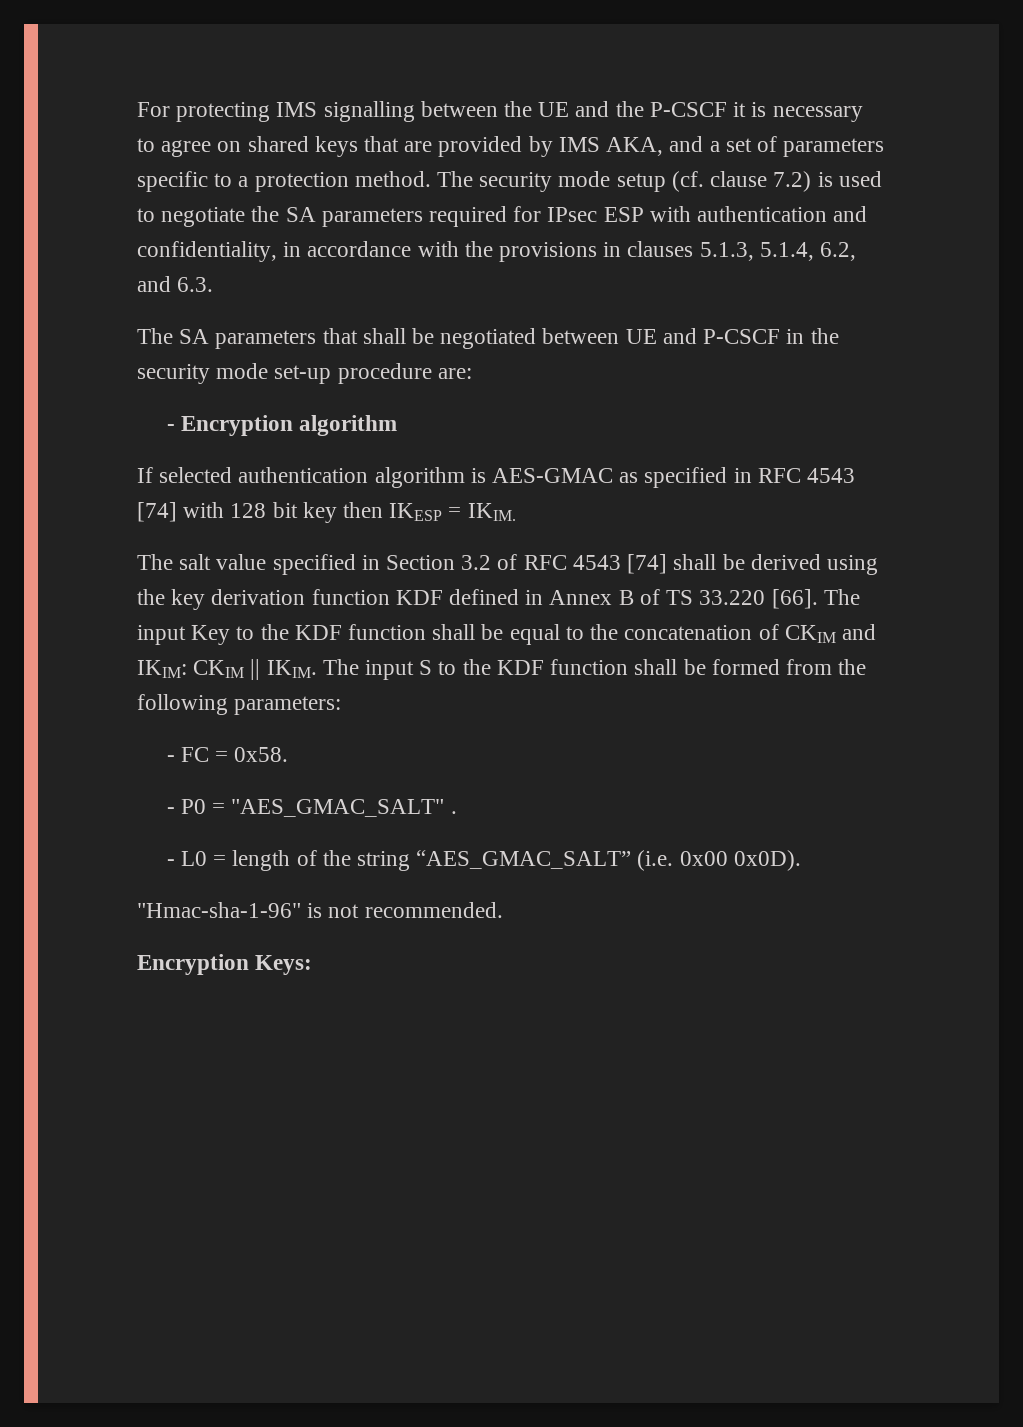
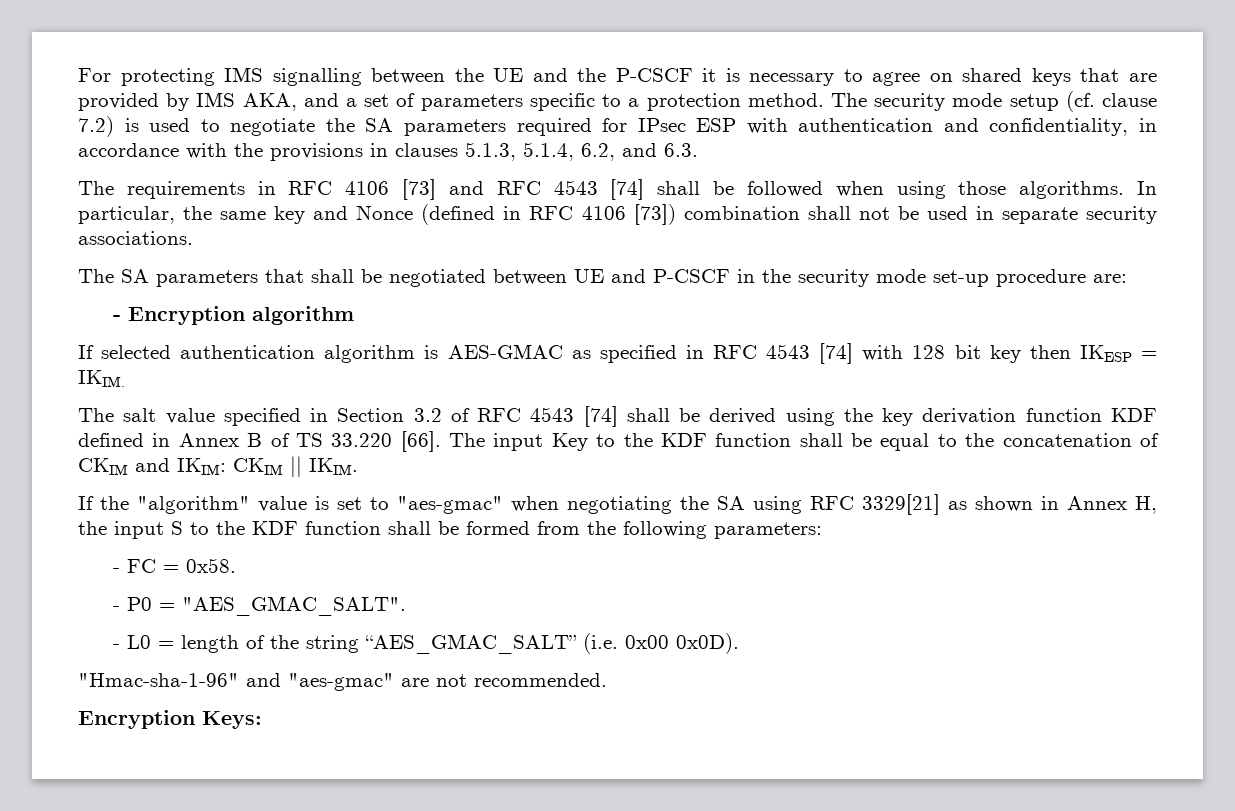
(214, 284) none -> [78,179,1158,200] [78,204,1157,225] [78,231,193,245] // The requirements in RFC 4106 [73] and RFC 4543 [74] shall be followed when using those algorithms. In particular, the same key and Nonce (defined in RFC 4106 [73]) combination shall not be used in separate security associations.
[322,659,359,675] The -> [78,494,1157,515] [78,521,107,535] // If the "algorithm" value is set to "aes-gmac" when negotiating the SA using RFC 3329[21] as shown in Annex H, the
[231,799,457,817] "AES_GMAC_SALT" . -> [181,596,406,616] "AES_GMAC_SALT".
[307,903,323,918] is -> [246,673,429,691] and "aes-gmac" are

